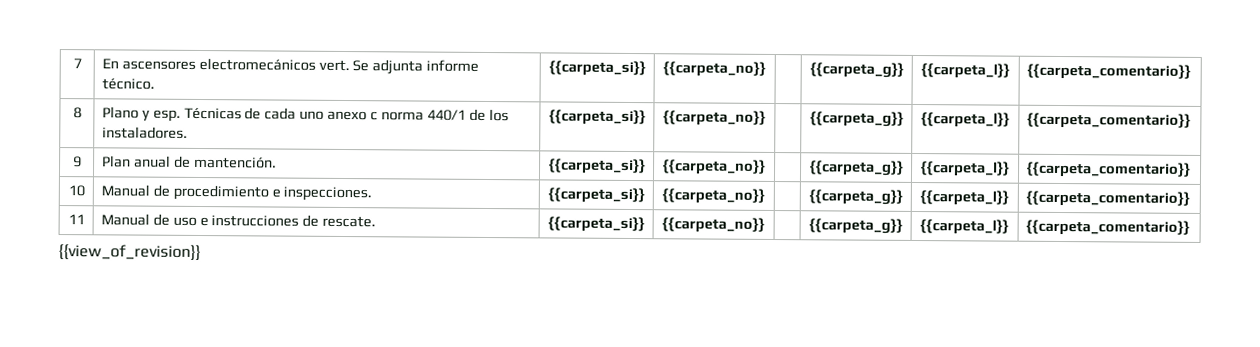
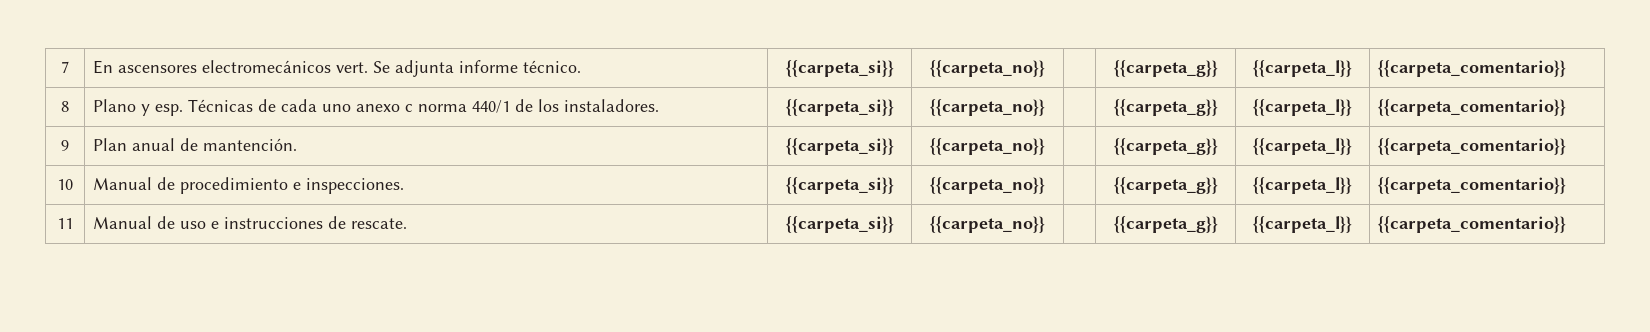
[58,244,201,262] // {{view_of_revision}} -> (1567, 224) none

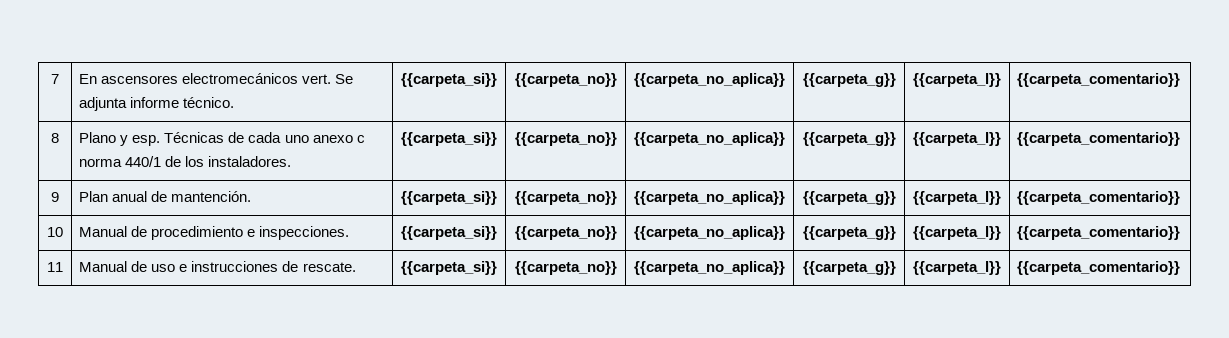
(1045, 68) none -> [634,73,785,87] {{carpeta_no_aplica}}
(1045, 107) none -> [634,132,785,146] {{carpeta_no_aplica}}
(1045, 146) none -> [634,191,785,205] {{carpeta_no_aplica}}
(1045, 185) none -> [634,226,785,240] {{carpeta_no_aplica}}
(1045, 224) none -> [634,261,785,275] {{carpeta_no_aplica}}

